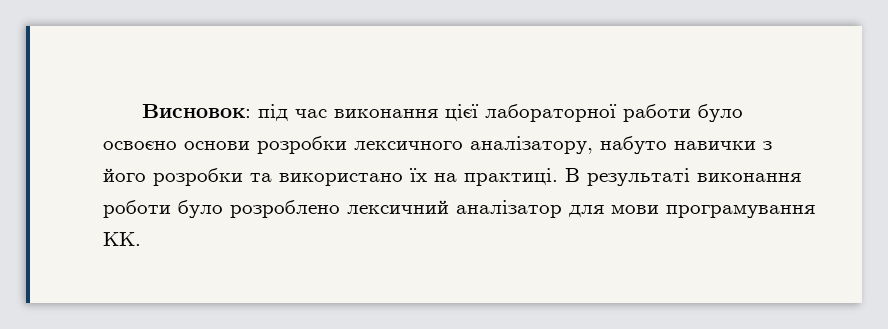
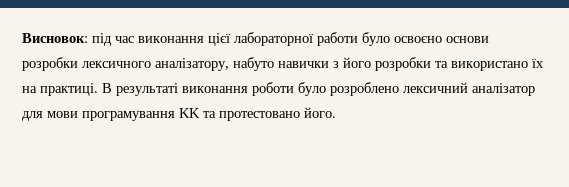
[103,232,141,246] KK. -> [179,107,336,121] KK та протестовано його.

